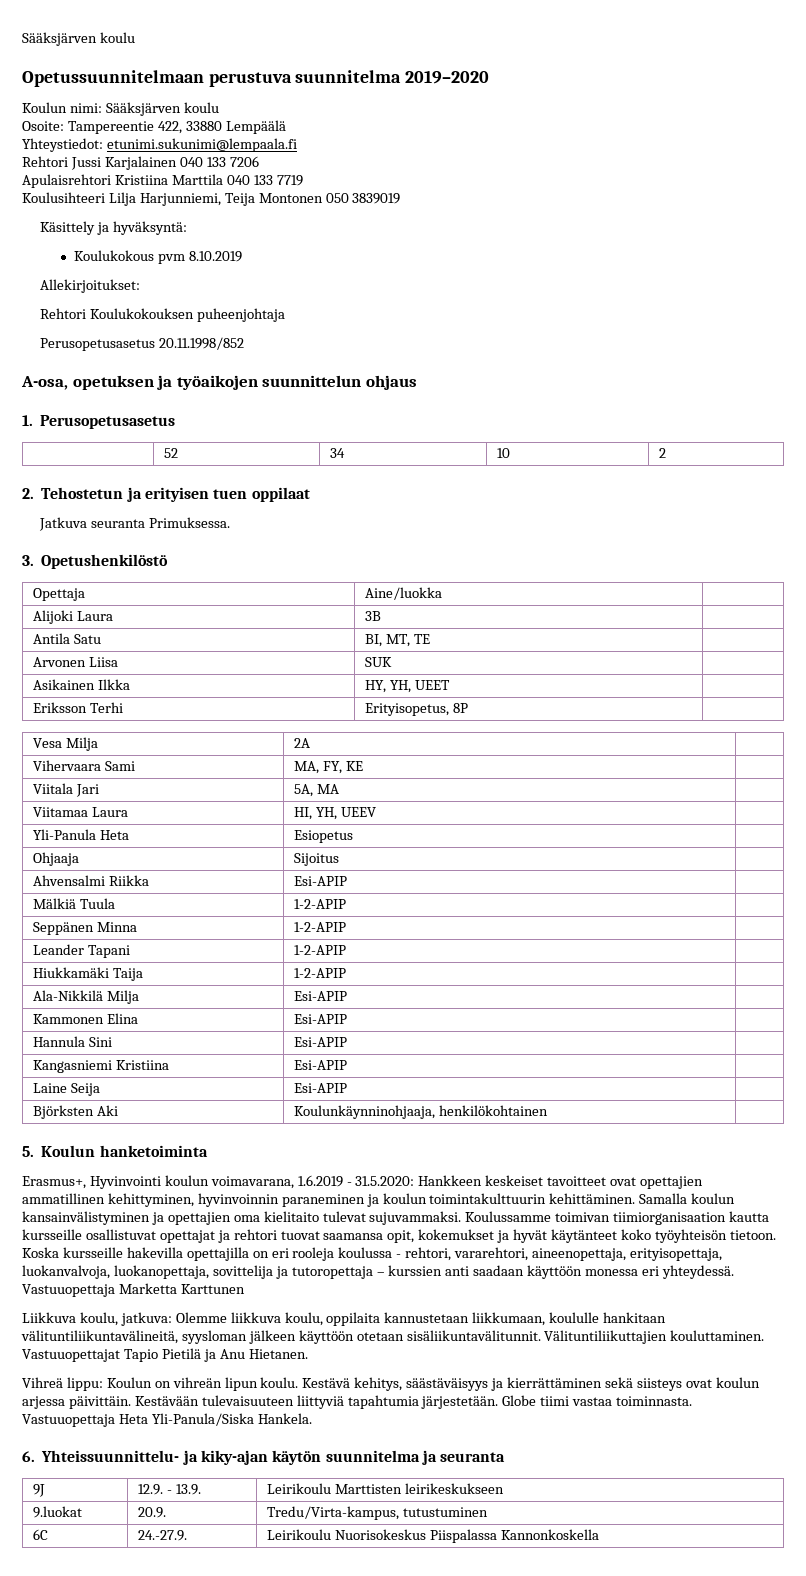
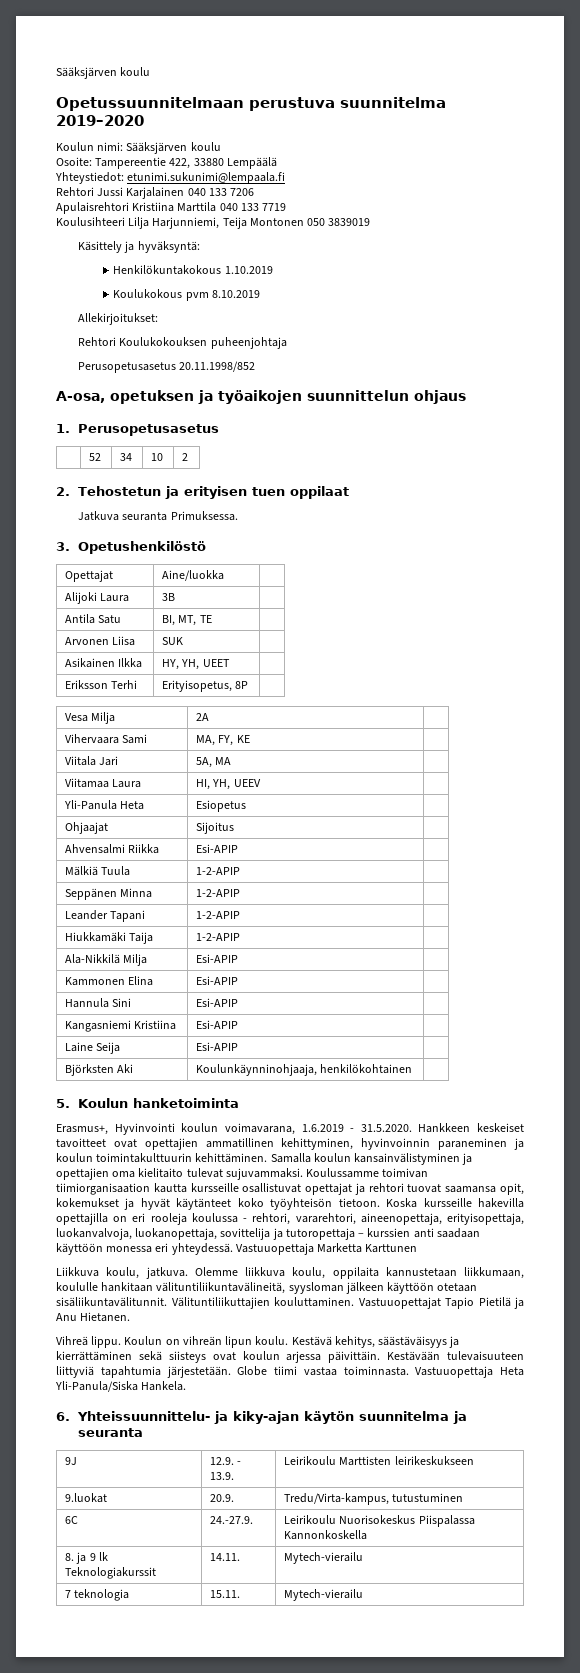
(188, 228) none -> [113,265,273,275] // Henkilökuntakokous 1.10.2019
[32,588,85,601] Opettaja -> [65,570,114,582] Opettajat
[32,852,79,866] Ohjaaja -> [65,822,109,834] Ohjaajat
[355,1176,415,1186] 31.5.2020: -> [360,1124,412,1132] 31.5.2020.
[120,1312,172,1326] jatkuva: -> [145,1267,188,1279] jatkuva.
[66,1377,103,1391] lippu: -> [91,1336,122,1348] lippu.
(599, 1534) none -> [65,1552,108,1564] [65,1567,157,1579] [210,1553,241,1561] [284,1552,364,1564] [65,1589,130,1601] [210,1590,241,1598] [284,1589,364,1601] // 8. ja 9 lk Teknologiakurssit | 14.11. | Mytech-vierailu // 7 teknologia | 15.11. | Mytech-vierailu

